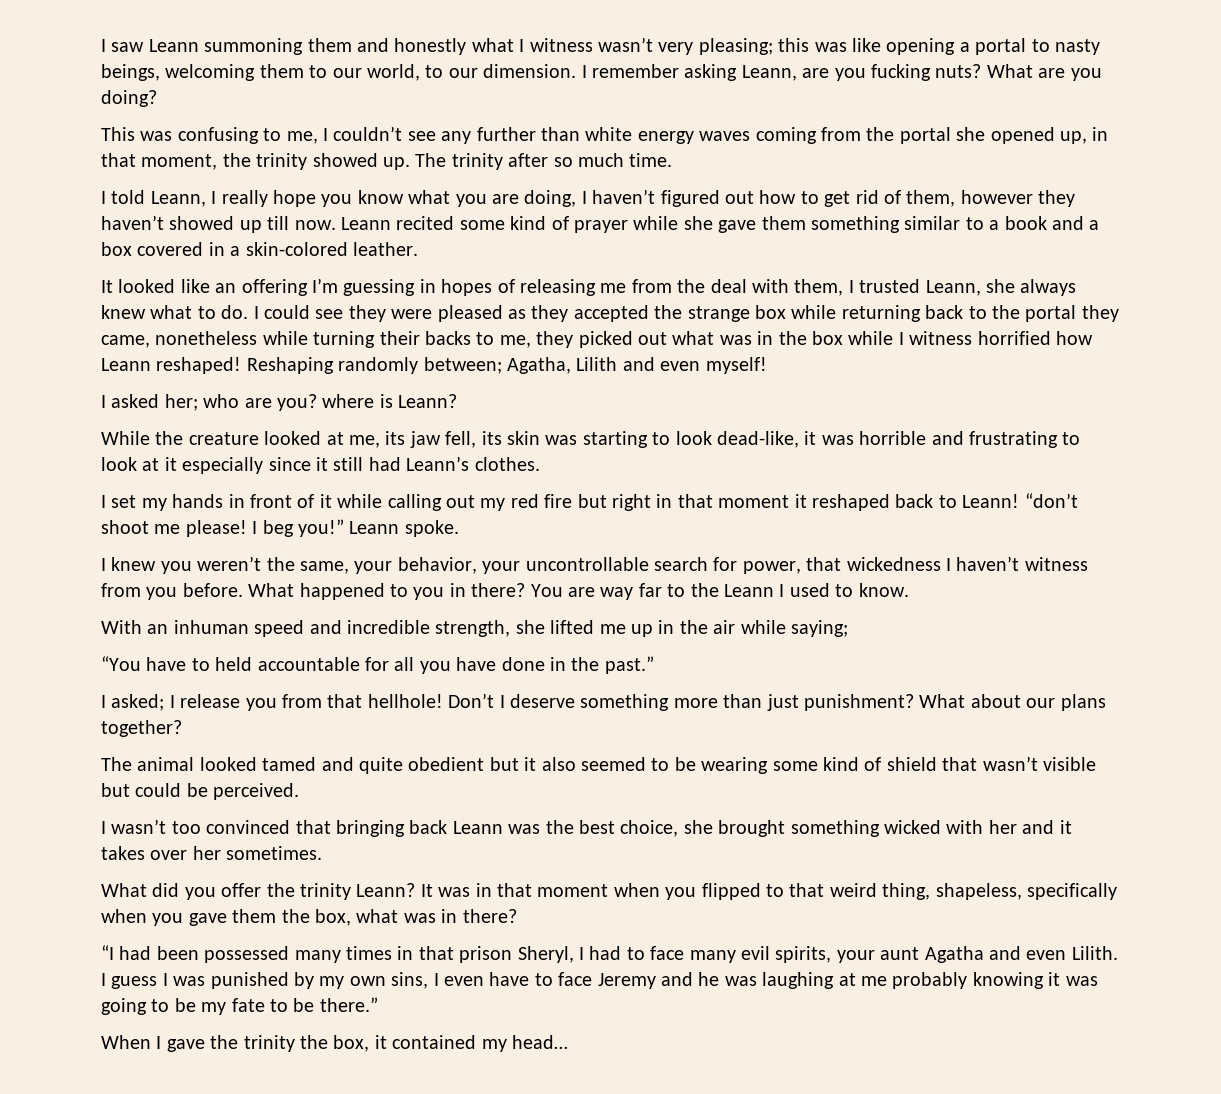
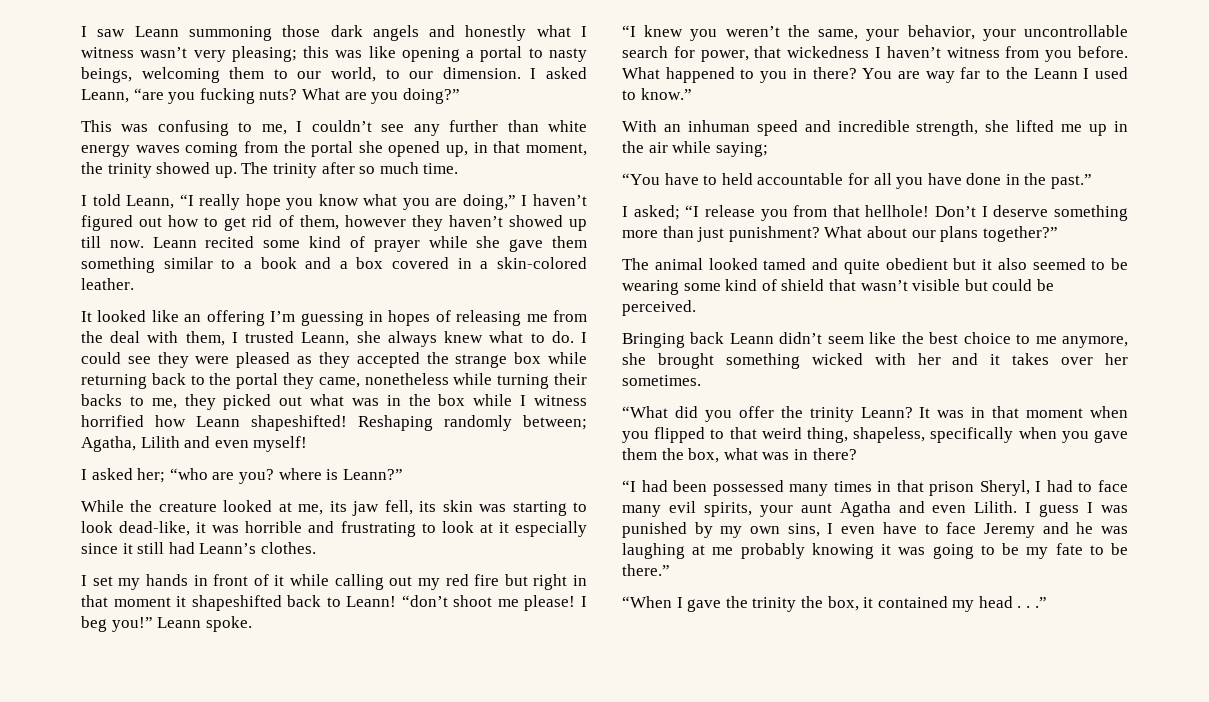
[307,38,352,52] them -> [282,25,419,41] those dark angels
[591,64,830,81] remember asking Leann, are -> [546,67,588,79] [81,88,164,103] asked Leann, “are
[101,90,157,107] doing? -> [402,88,460,104] doing?”
[211,191,217,204] I -> [179,194,194,206] “I
[524,190,577,207] doing, -> [462,194,516,210] doing,”
[156,357,242,374] reshaped! -> [251,415,347,431] shapeshifted!
[203,394,240,408] who -> [169,468,208,480] “who
[398,394,458,408] Leann? -> [342,469,403,480] Leann?”
[811,494,890,511] reshaped -> [191,595,282,611] shapeshifted
[101,558,106,571] I -> [622,25,636,37] “I
[858,583,909,597] know. -> [640,88,692,100] know.”
[169,695,175,708] I -> [685,205,700,217] “I
[101,720,182,737] together? -> [982,226,1058,242] together?”
[101,819,679,837] I wasn’t too convinced that bringing back Leann was the best choice, -> [622,332,1128,348] Bringing back Leann didn’t seem like the best choice to me anymore,
[101,883,147,897] What -> [622,406,668,418] “What
[101,1035,151,1049] When -> [622,596,672,608] “When
[511,1035,568,1049] head… -> [978,596,1047,608] head . . .”

